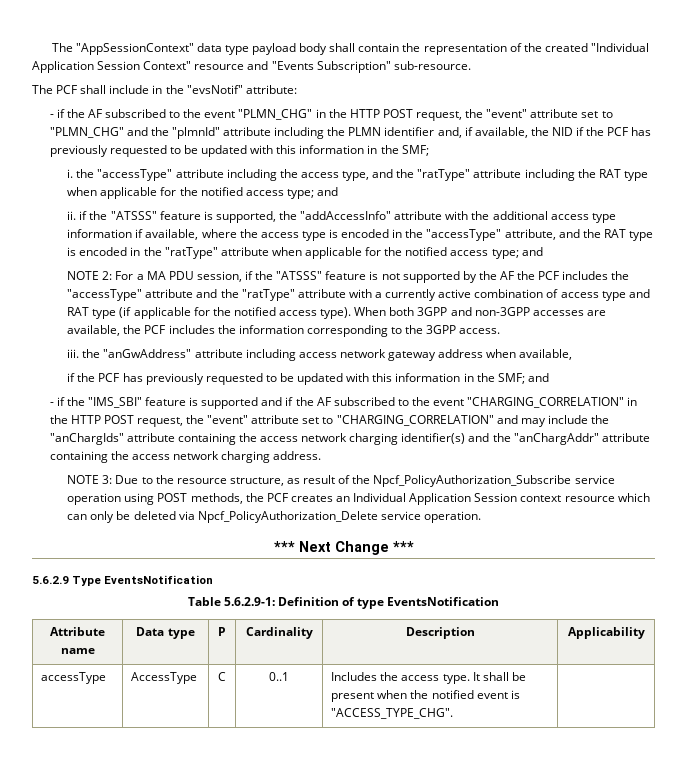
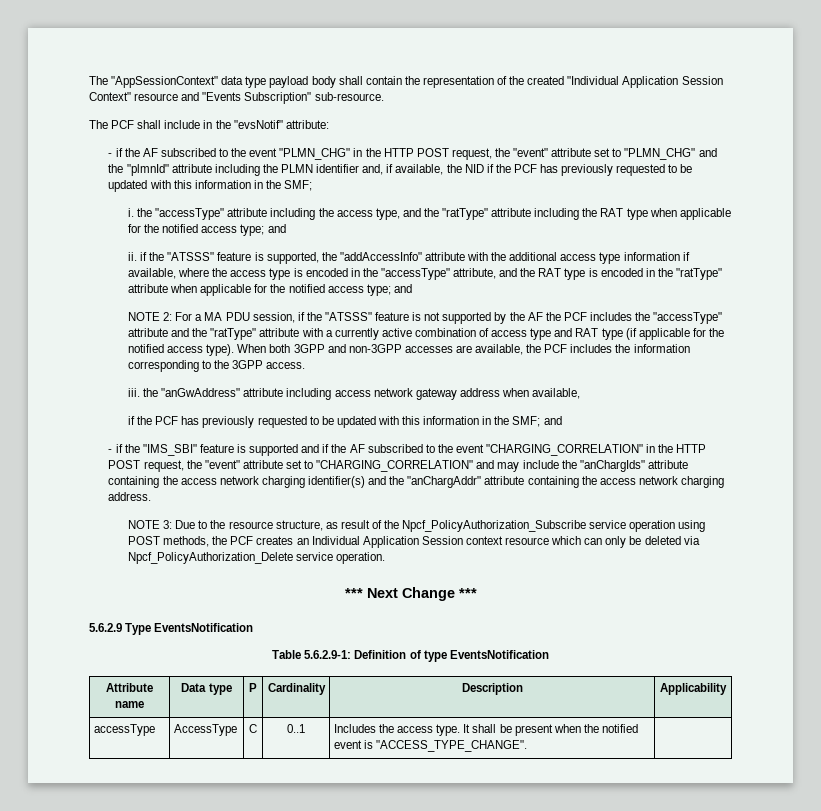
[331,708,454,719] "ACCESS_TYPE_CHG". -> [376,740,528,752] "ACCESS_TYPE_CHANGE".

